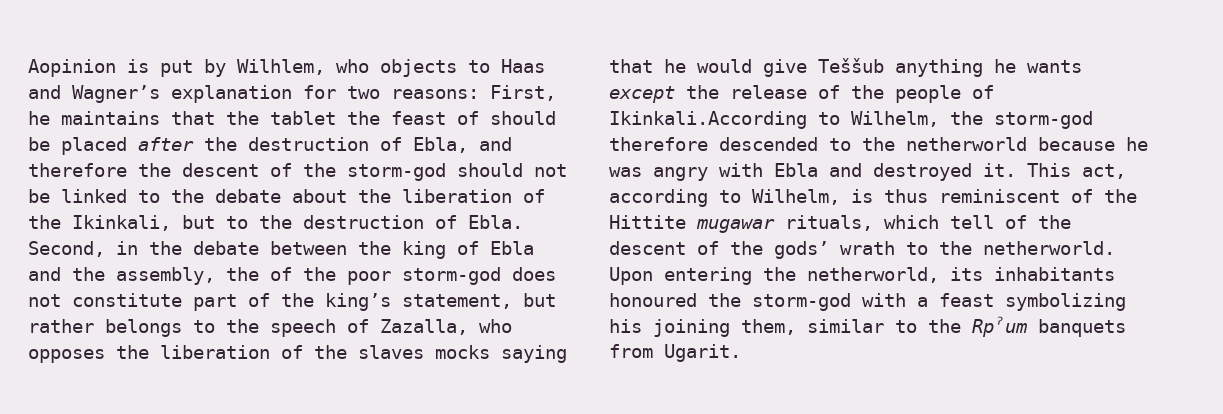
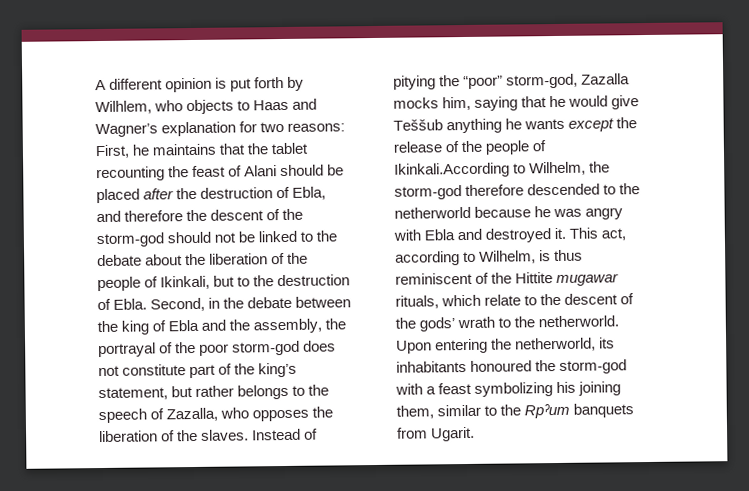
[28,59,116,77] Aopinion -> [95,77,213,93] A different opinion
(193, 68) none -> [254,76,285,89] forth
(336, 118) none -> [96,166,165,182] recounting
(479, 118) none -> [244,165,278,177] Alani
(61, 222) none -> [97,276,159,292] people of
(259, 274) none -> [98,342,156,358] portrayal
[358,345,490,359] slaves mocks -> [201,428,319,441] [393,73,631,90] [393,96,472,111] slaves. Instead of pitying the “poor” storm-god, Zazalla mocks him,
[950,215,1027,229] tell of -> [484,294,538,306] relate to

